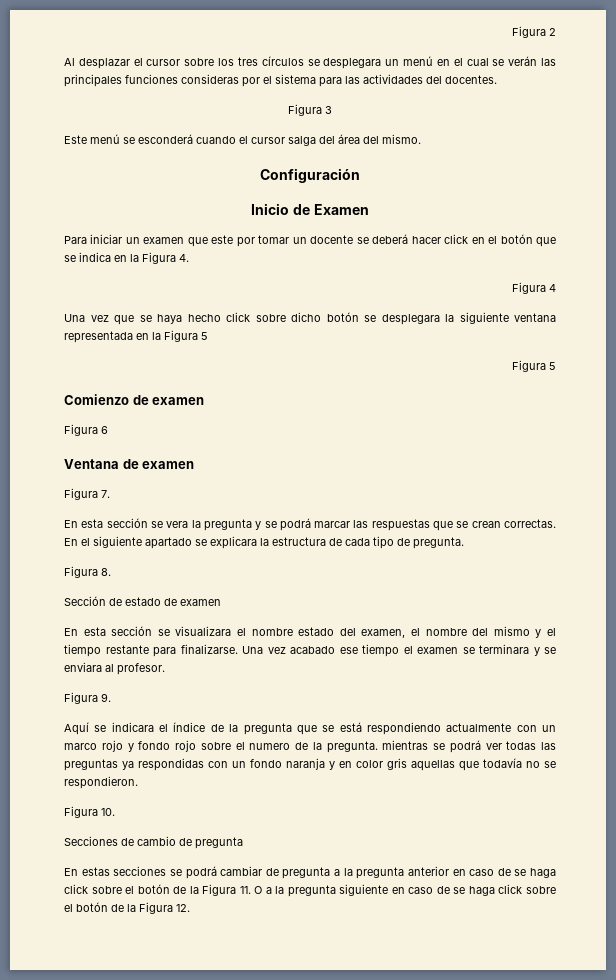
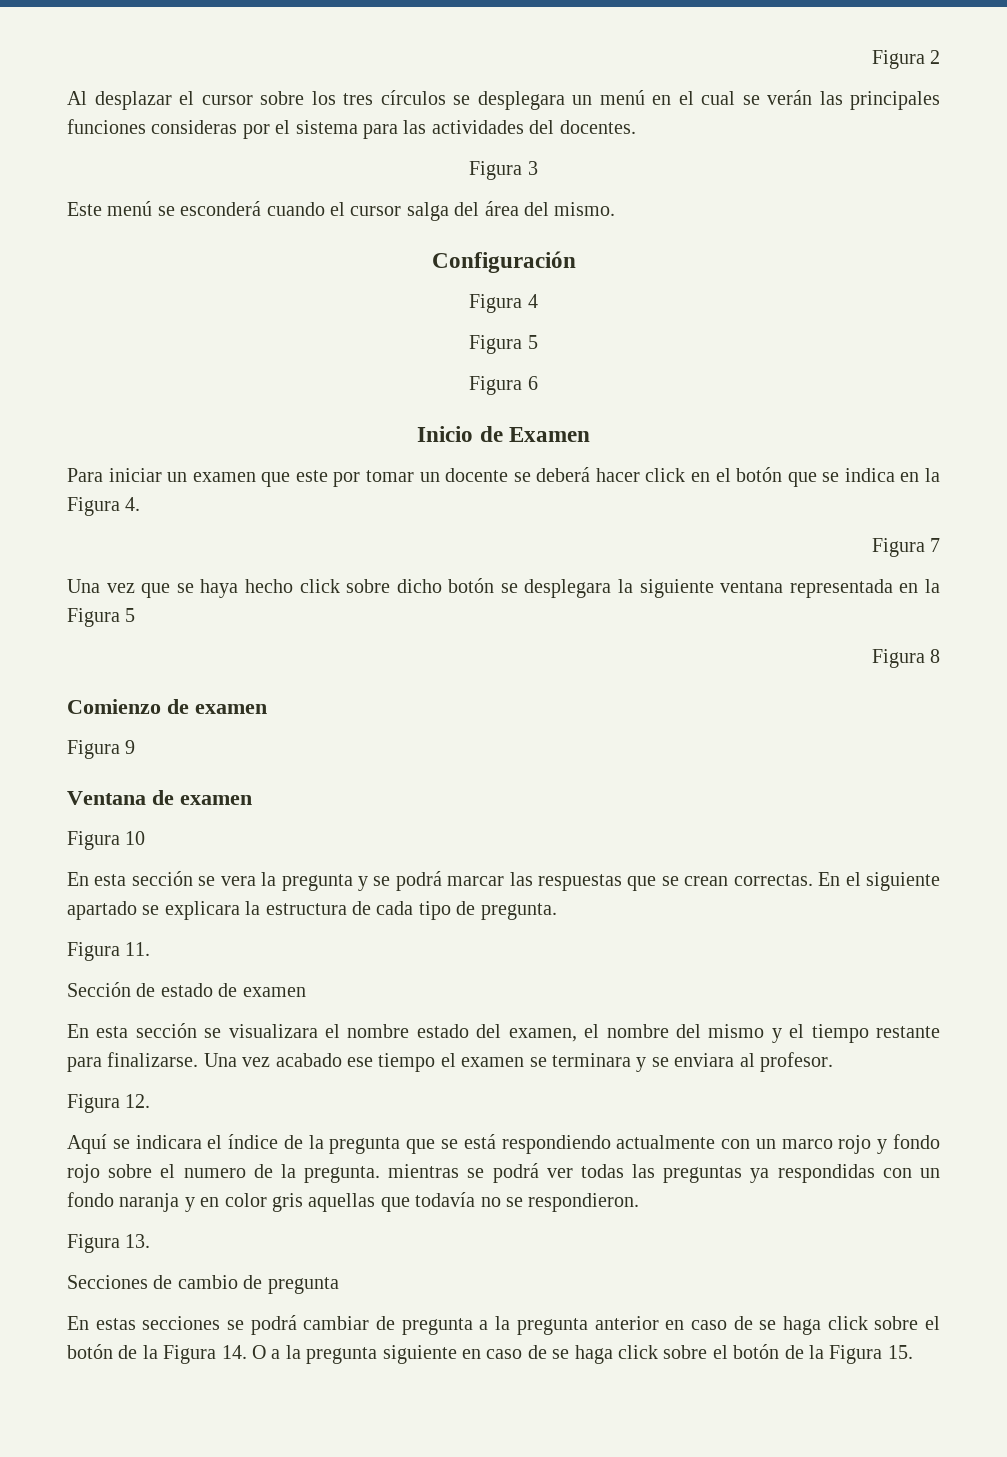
(360, 175) none -> [469,294,538,313] [469,335,538,354] [469,376,538,395] // Figura 4 // Figura 5 // Figura 6
[549,284,556,292] 4 -> [930,538,940,552] 7
[549,362,556,370] 5 -> [930,649,940,663] 8
[101,426,108,434] 6 -> [125,740,136,754] 9
[101,490,110,498] 7. -> [125,831,146,845] 10
[101,568,111,576] 8. -> [125,942,151,956] 11.
[101,693,111,702] 9. -> [125,1094,151,1108] 12.
[101,808,115,816] 10. -> [125,1234,151,1248] 13.
[239,886,251,894] 11. -> [221,1345,247,1359] 14.
[176,904,190,912] 12. -> [887,1345,913,1359] 15.

